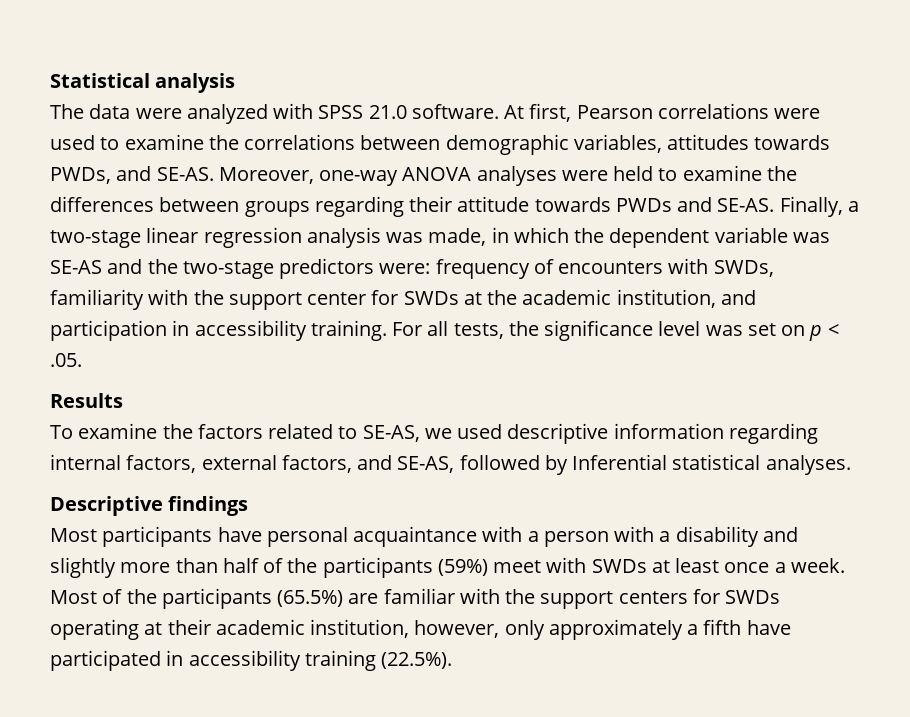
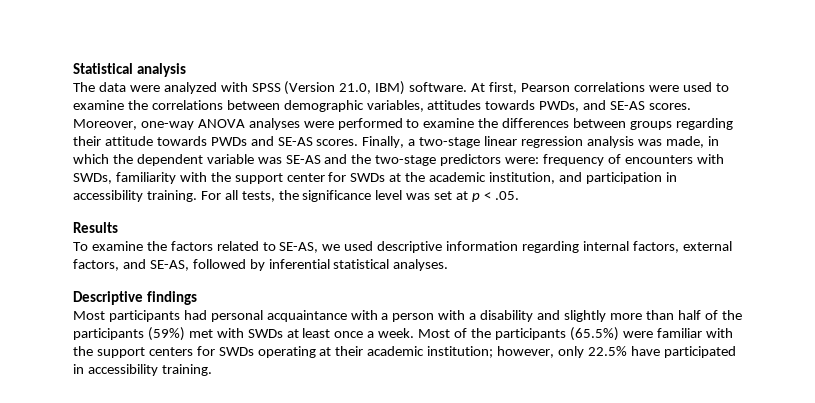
[368,105,407,119] 21.0 -> [284,81,406,95] (Version 21.0, IBM)
[156,167,214,181] SE-AS. -> [610,101,692,110] SE-AS scores.
[613,166,654,181] held -> [337,118,403,130] performed
[717,198,775,212] SE-AS. -> [277,137,359,146] SE-AS scores.
[781,325,806,336] on -> [456,191,469,200] at
[572,454,668,470] Inferential -> [268,259,330,269] inferential
[217,527,262,542] have -> [183,310,207,320] had
[493,560,542,573] meet -> [188,329,213,338] met
[348,593,379,604] are -> [622,331,653,338] were
[310,619,410,638] institution, -> [427,346,494,358] institution;
[548,619,742,640] approximately a fifth -> [587,346,627,356] 22.5%
[304,650,453,671] training (22.5%). -> [161,364,212,376] training.

